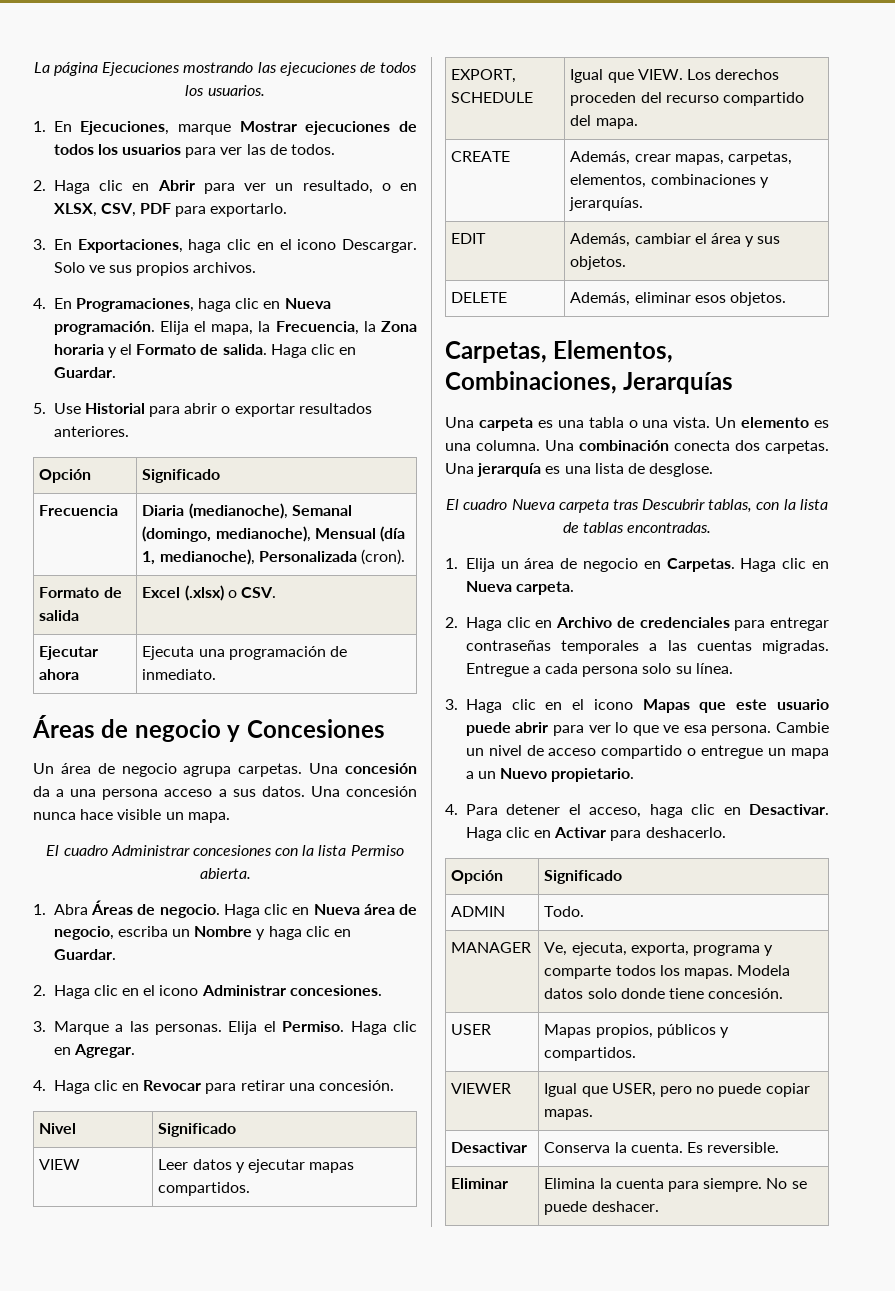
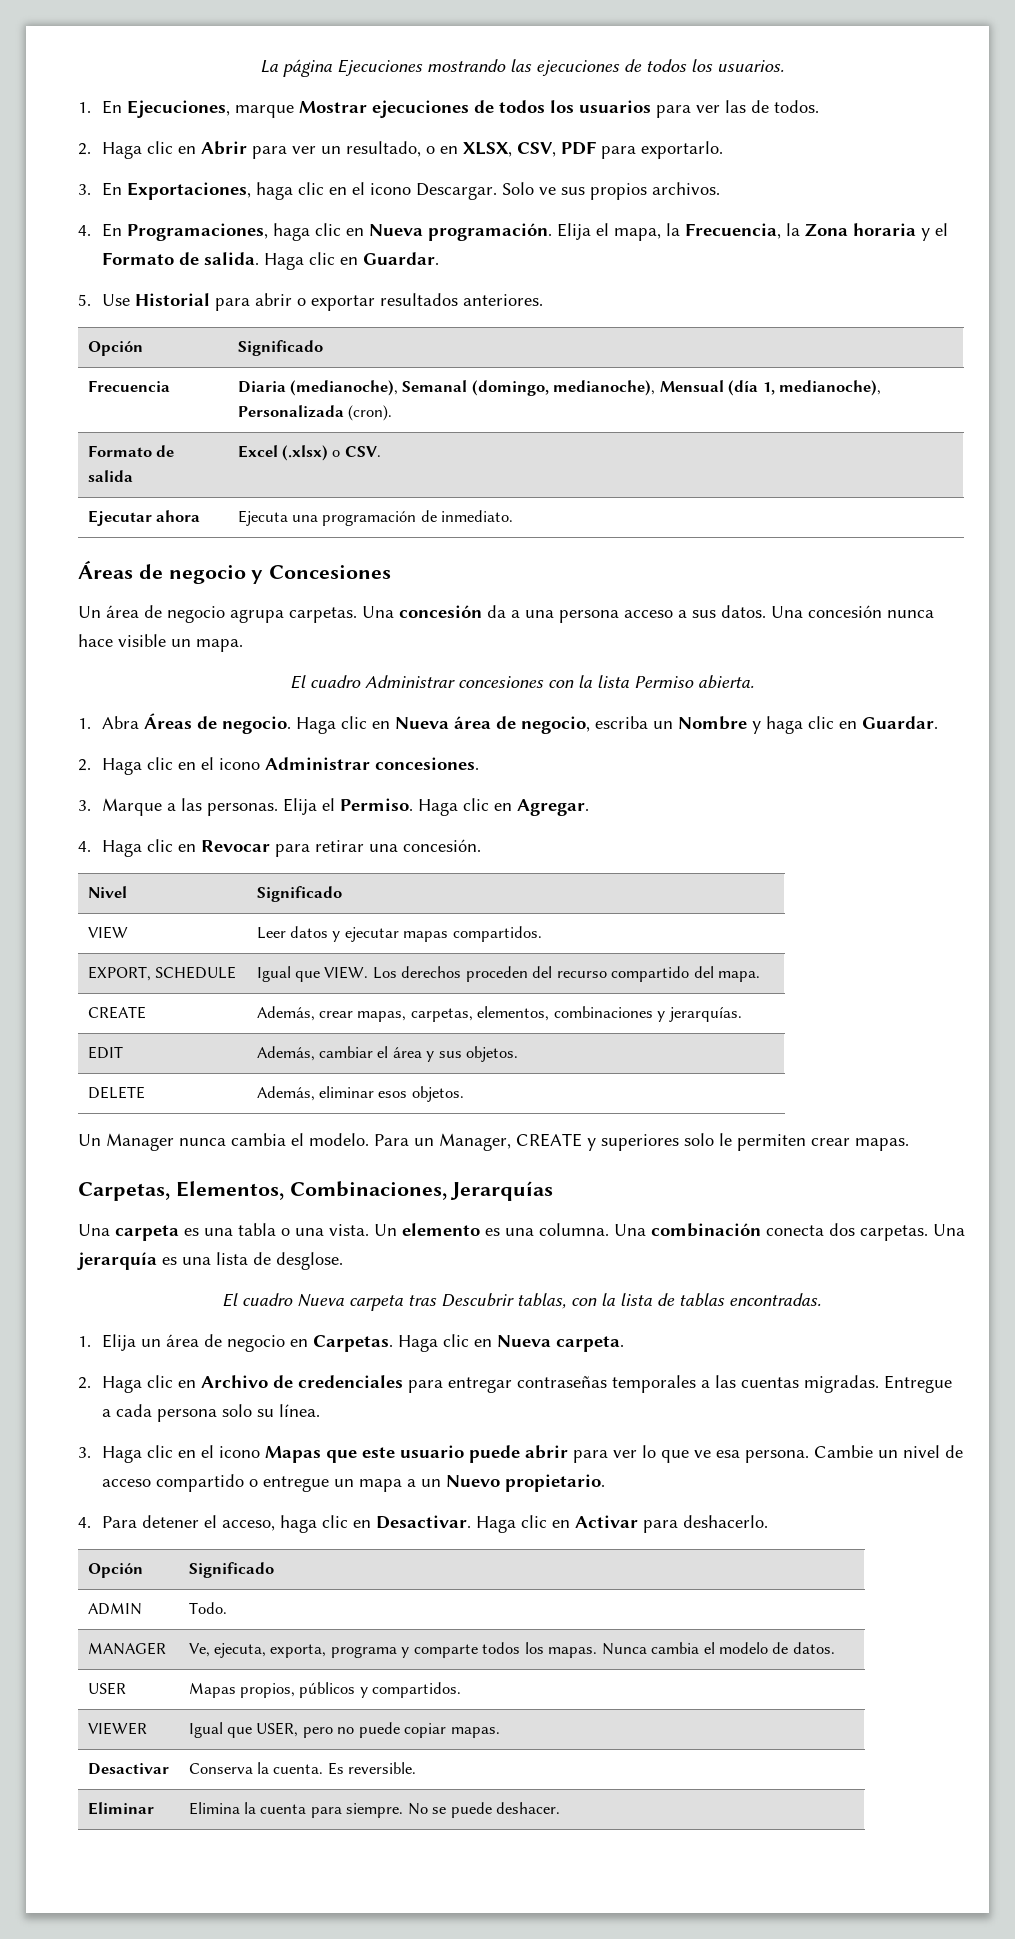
(786, 299) none -> [78,1133,909,1151] // Un Manager nunca cambia el modelo. Para un Manager, CREATE y superiores solo le permiten crear mapas.
[737,965,791,976] [544,988,784,999] Modela datos solo donde tiene concesión. -> [601,1642,835,1655] Nunca cambia el modelo de datos.

